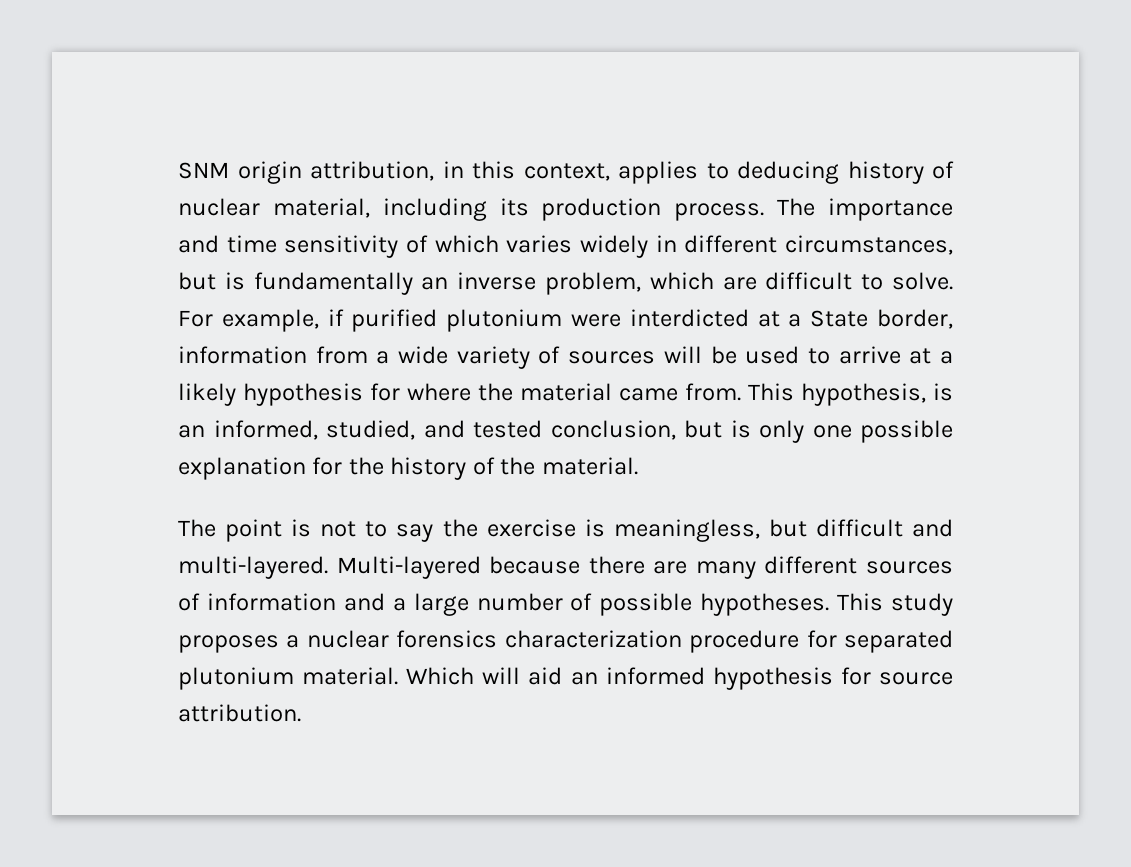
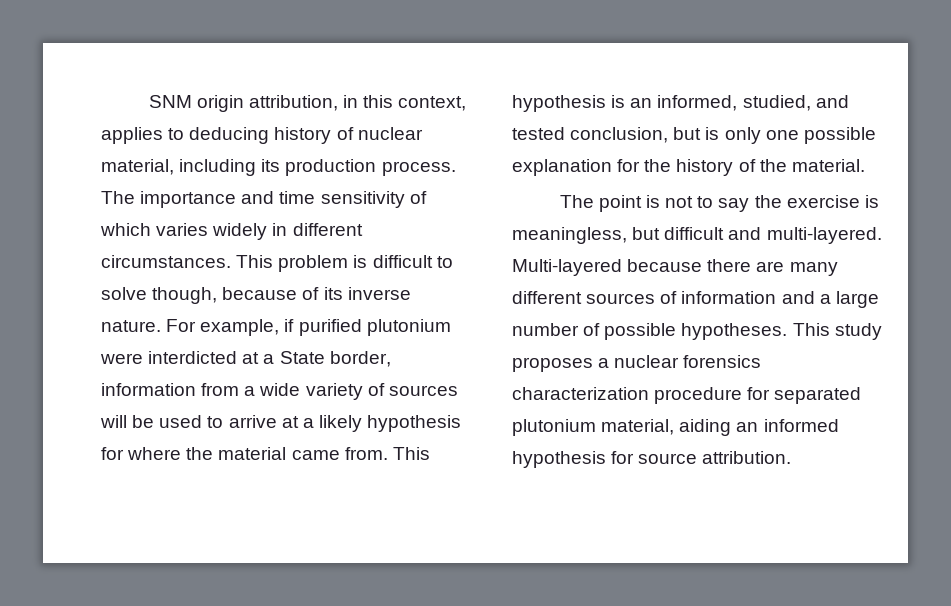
[785,235,953,255] [178,272,953,295] circumstances, but is fundamentally an inverse problem, which are difficult to solve. -> [101,255,453,272] [101,287,411,304] [101,320,161,332] circumstances. This problem is difficult to solve though, because of its inverse nature.
[801,383,926,406] hypothesis, -> [512,95,606,112] hypothesis
[302,667,563,685] material. Which will aid -> [601,419,732,436] material, aiding

